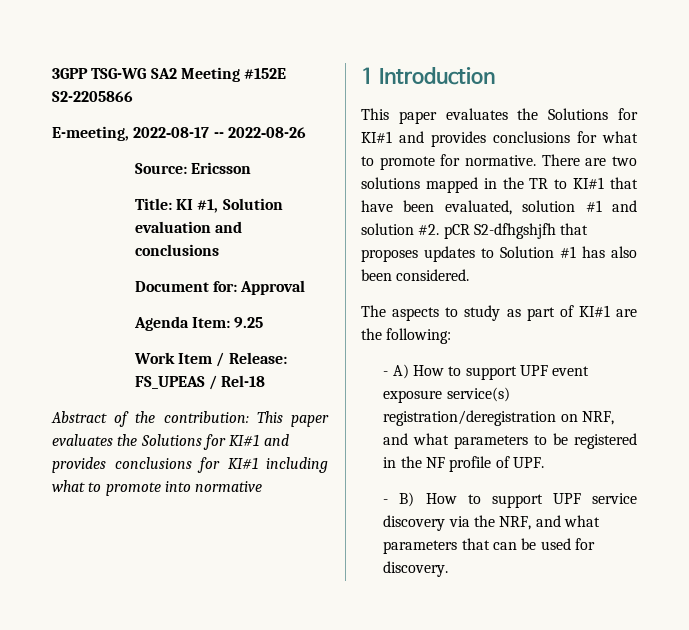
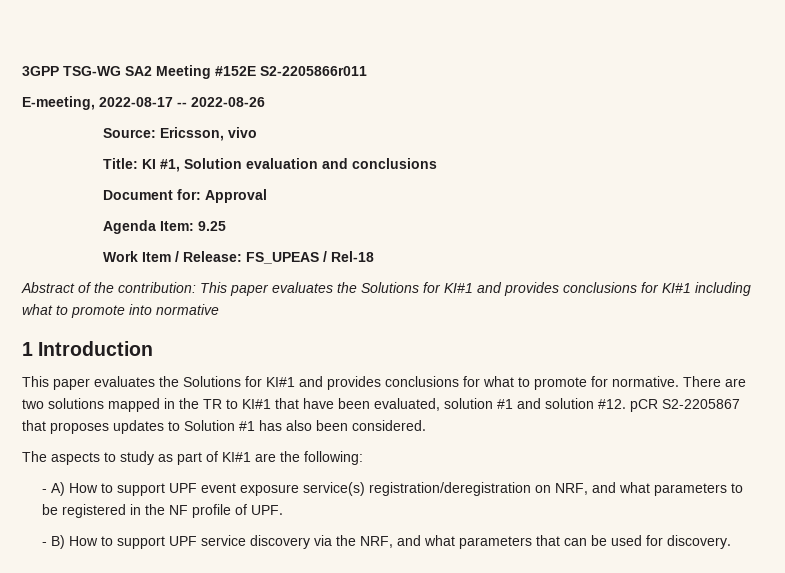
[52,91,133,102] S2-2205866 -> [260,66,367,76] S2-2205866r011
[191,162,252,174] Ericsson -> [159,127,257,141] Ericsson, vivo
[418,223,556,239] #2. pCR S2-dfhgshjfh -> [598,399,740,412] #12. pCR S2-2205867

